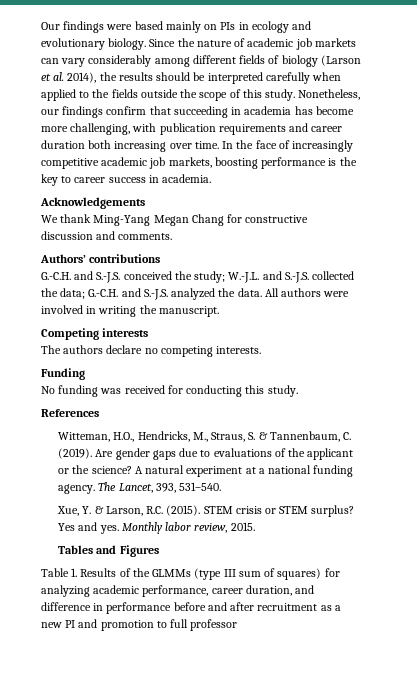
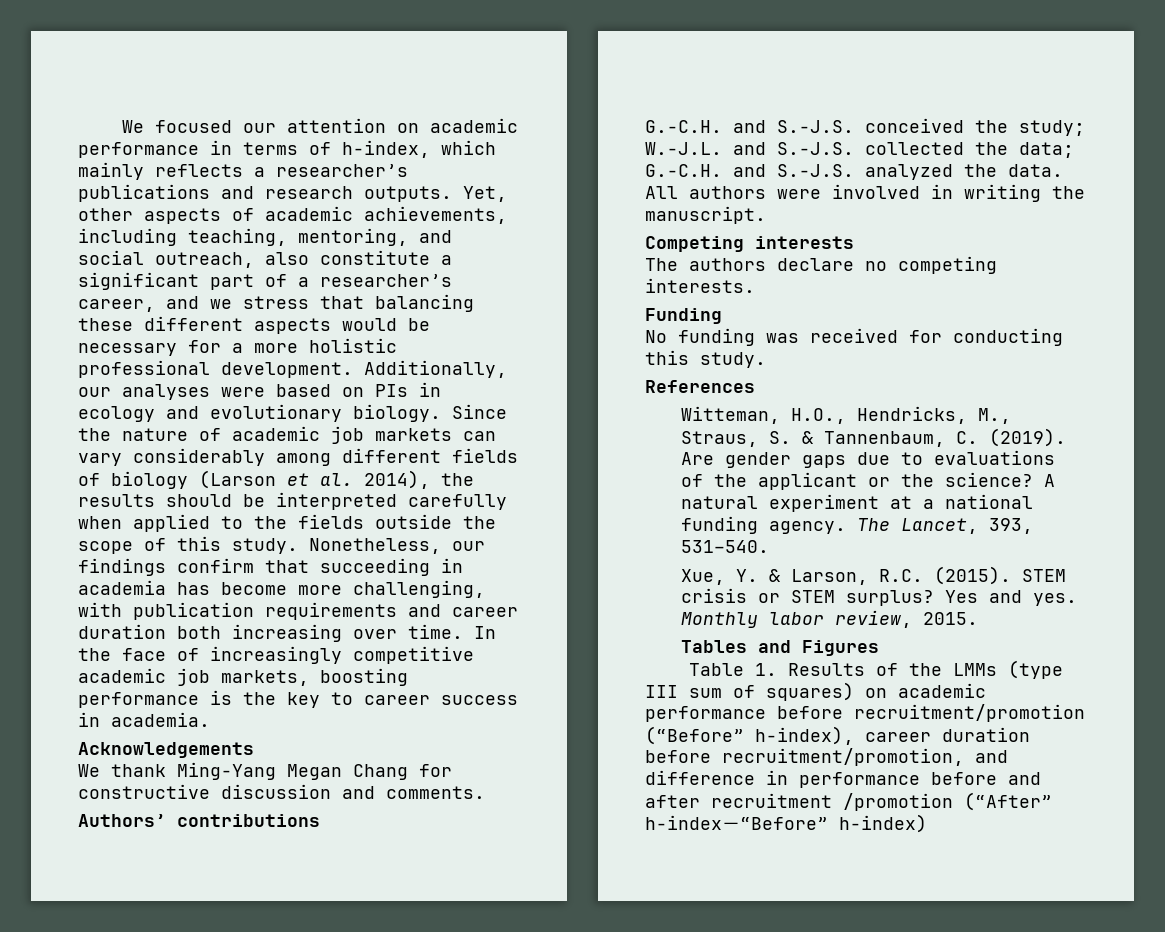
[41,21,105,33] Our findings -> [121,118,518,133] [78,140,496,158] [78,162,408,180] [78,184,507,202] [78,206,507,224] [78,228,452,246] [78,250,452,268] [78,272,452,290] [78,294,474,312] [78,316,430,334] [78,338,397,356] [78,360,507,378] [78,384,210,400] We focused our attention on academic performance in terms of h-index, which mainly reflects a researcher’s publications and research outputs. Yet, other aspects of academic achievements, including teaching, mentoring, and social outreach, also constitute a significant part of a researcher’s career, and we stress that balancing these different aspects would be necessary for a more holistic professional development. Additionally, our analyses
[165,21,201,33] mainly -> (331, 390) none
[152,569,192,577] GLMMs -> [952,663,997,676] LMMs
[324,568,340,577] [41,585,292,597] for analyzing academic performance, career duration, -> [865,683,986,698] [645,704,1085,722] [645,726,1030,745] [645,748,964,766] on academic performance before recruitment/promotion (“Before” h-index), career duration before recruitment/promotion,
[320,605,341,611] [41,619,238,631] as a new PI and promotion to full professor -> [843,792,1052,811] [645,814,927,833] /promotion (“After” h-index－“Before” h-index)

